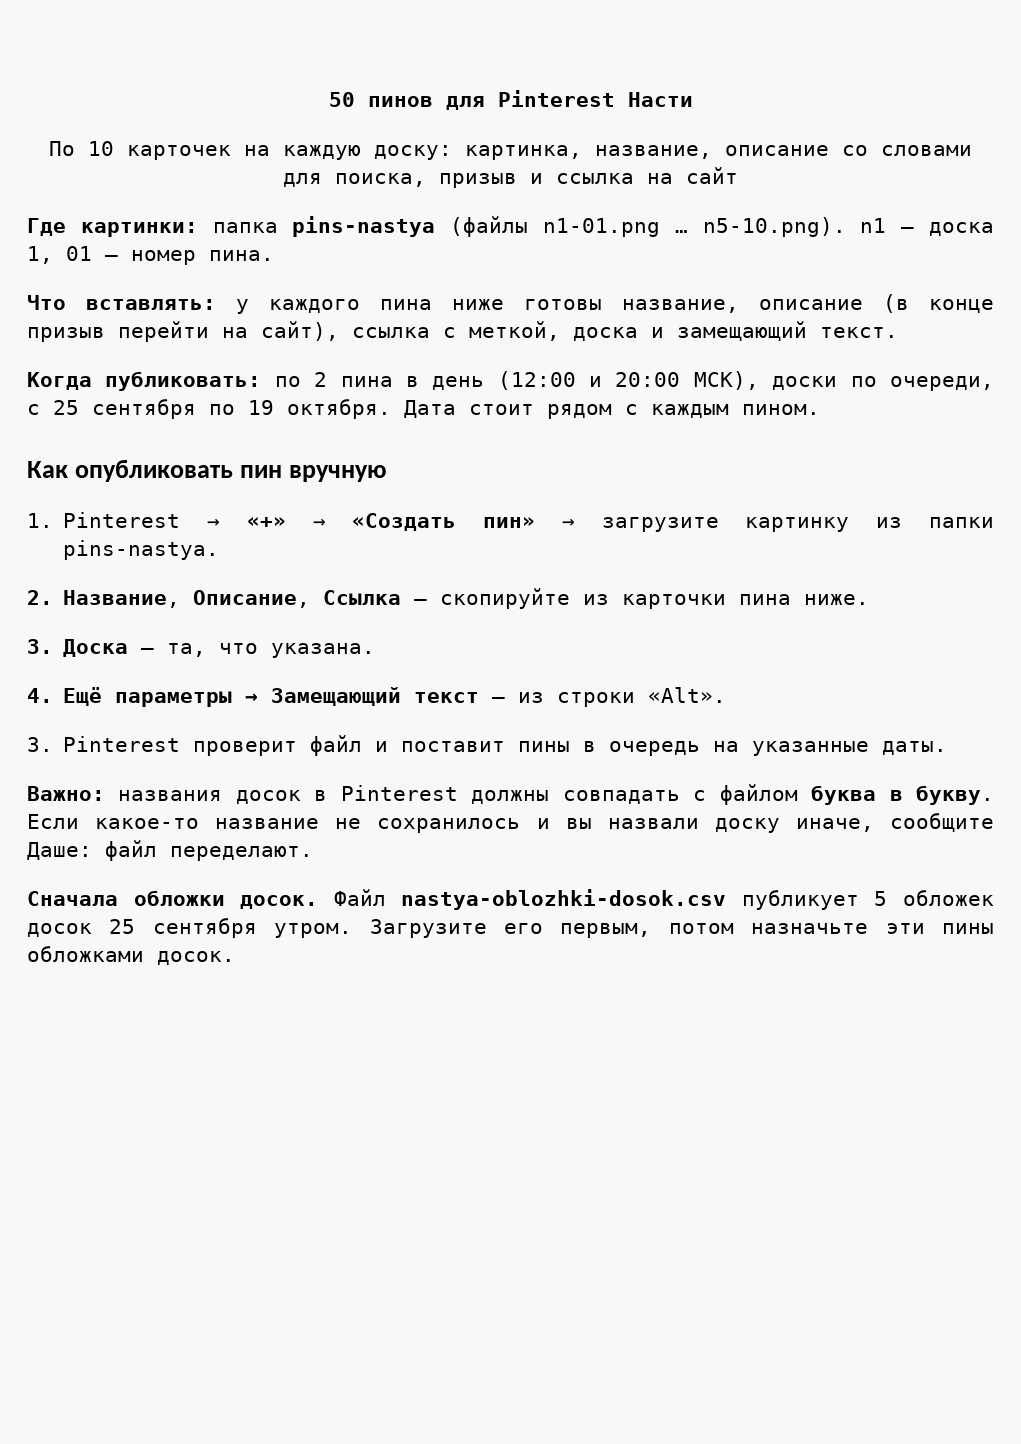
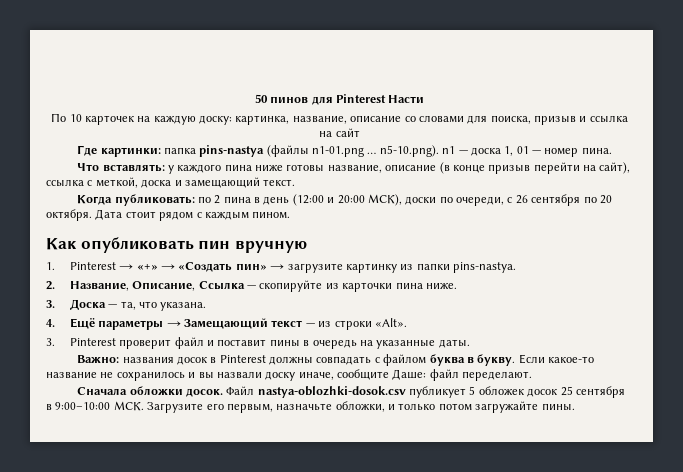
[53,400,79,415] 25 -> [515,195,528,204] 26
[248,400,274,415] 19 -> [599,195,612,204] 20
[274,919,994,938] [27,946,235,965] утром. Загрузите его первым, потом назначьте эти пины обложками досок. -> [46,401,575,413] в 9:00–10:00 МСК. Загрузите его первым, назначьте обложки, и только потом загружайте пины.

